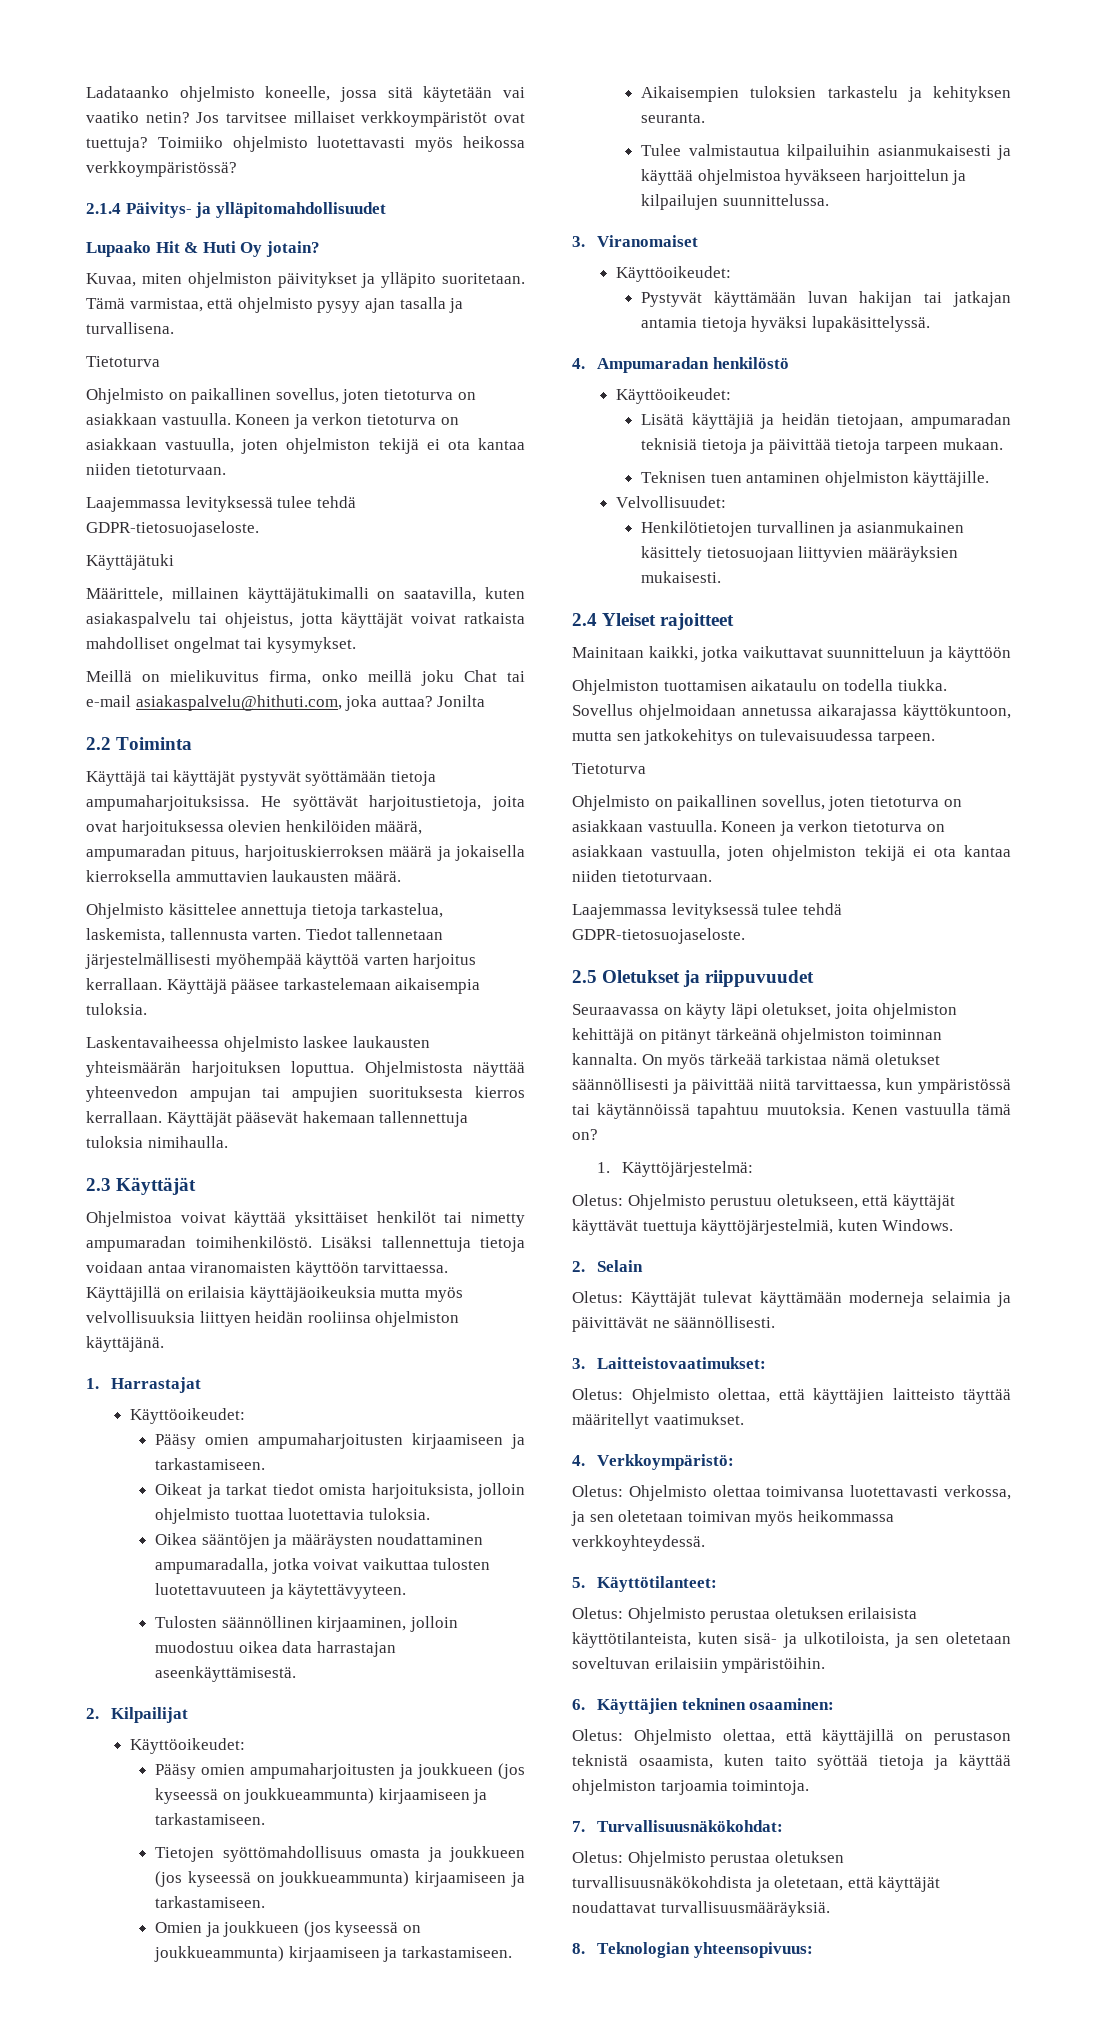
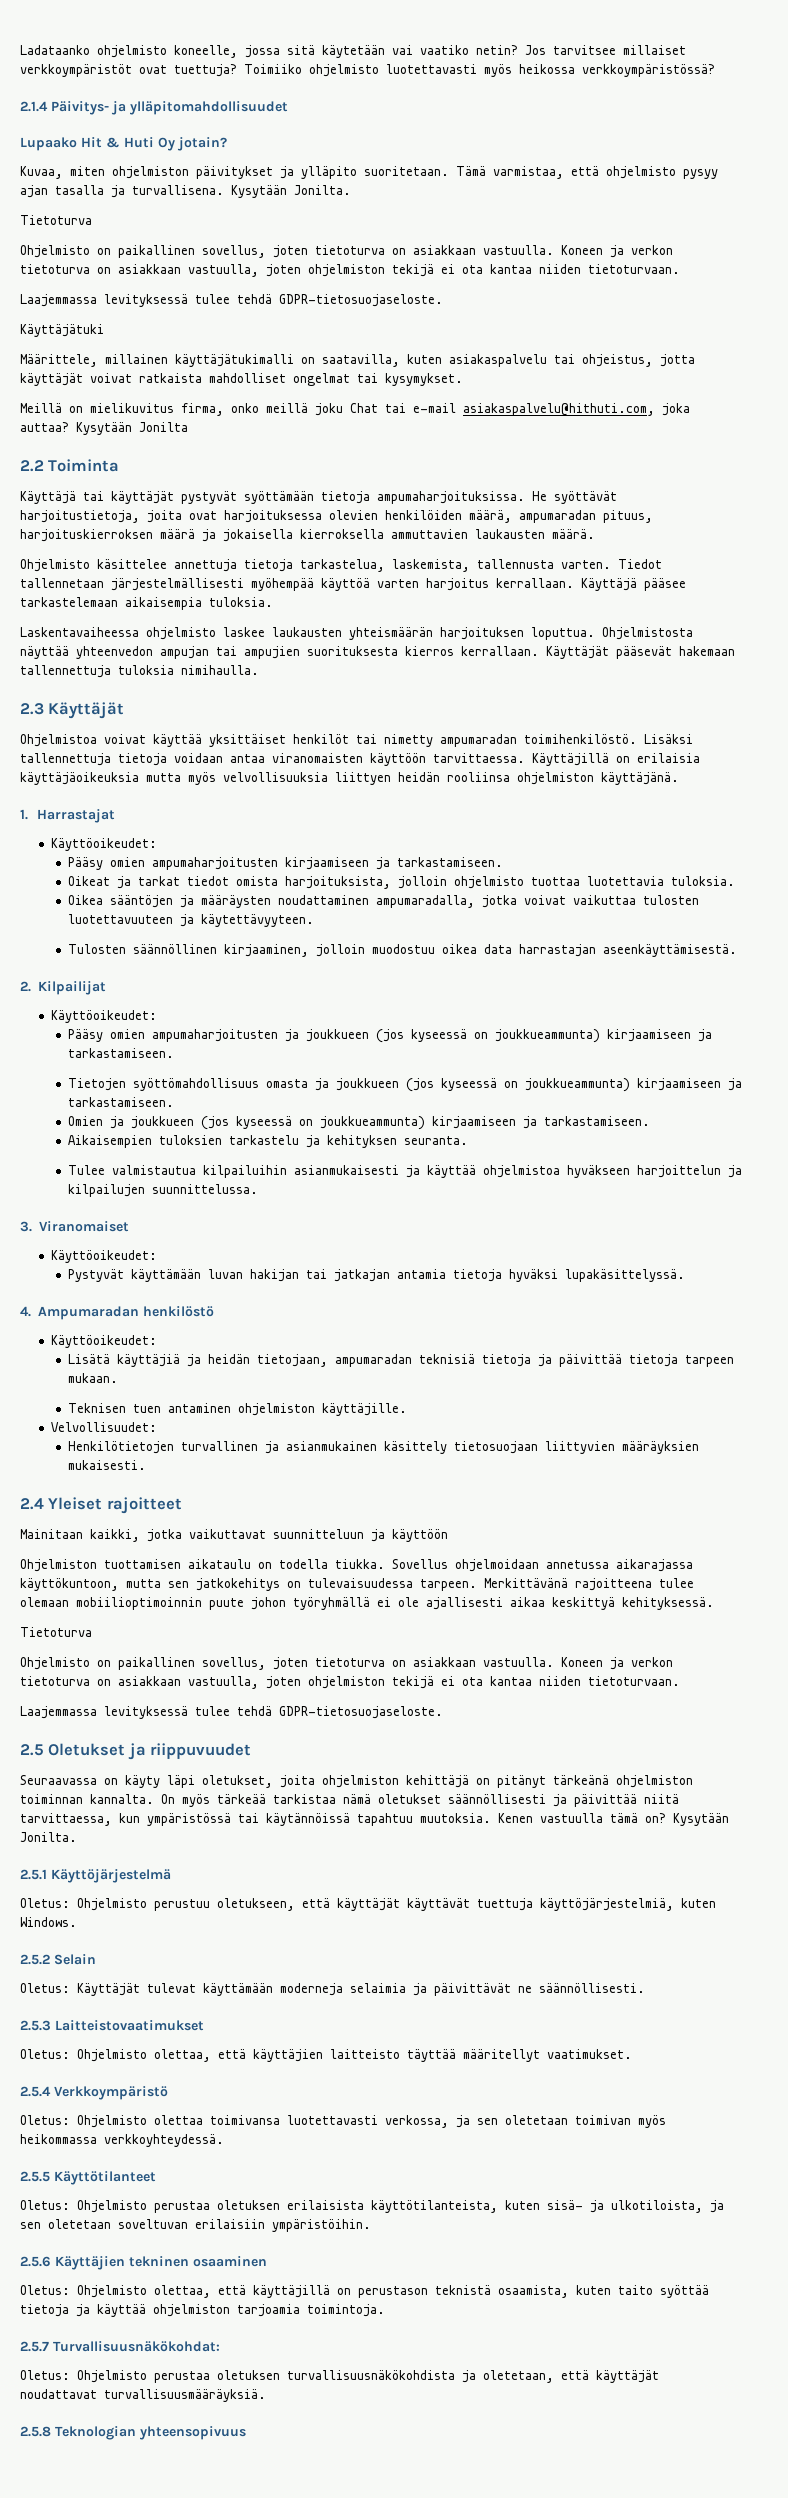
(174, 328) none -> [231,185,351,198] Kysytään Jonilta.
(433, 701) none -> [76,422,132,435] Kysytään
(935, 738) none -> [484,1578,694,1591] [20,1597,714,1610] Merkittävänä rajoitteena tulee olemaan mobiilioptimoinnin puute johon työryhmällä ei ole ajallisesti aikaa keskittyä kehityksessä.
[597,1161,754,1177] // 1. Käyttöjärjestelmä: -> [673,1813,729,1826] [20,1832,77,1842] [20,1869,171,1883] Kysytään Jonilta. // 2.5.1 Käyttöjärjestelmä
[572,1261,585,1272] 2. -> [20,1954,50,1965] 2.5.2
[572,1357,767,1369] 3. Laitteistovaatimukset: -> [20,2020,204,2031] 2.5.3 Laitteistovaatimukset
[572,1454,735,1470] 4. Verkkoympäristö: -> [20,2086,168,2100] 2.5.4 Verkkoympäristö
[572,1576,718,1592] 5. Käyttötilanteet: -> [20,2171,156,2185] 2.5.5 Käyttötilanteet
[572,1699,585,1710] 6. -> [20,2256,51,2267] 2.5.6
[749,1698,835,1710] osaaminen: -> [193,2256,267,2267] osaaminen
[572,1821,585,1832] 7. -> [20,2341,49,2352] 2.5.7
[572,1942,813,1958] 8. Teknologian yhteensopivuus: -> [20,2426,246,2440] 2.5.8 Teknologian yhteensopivuus

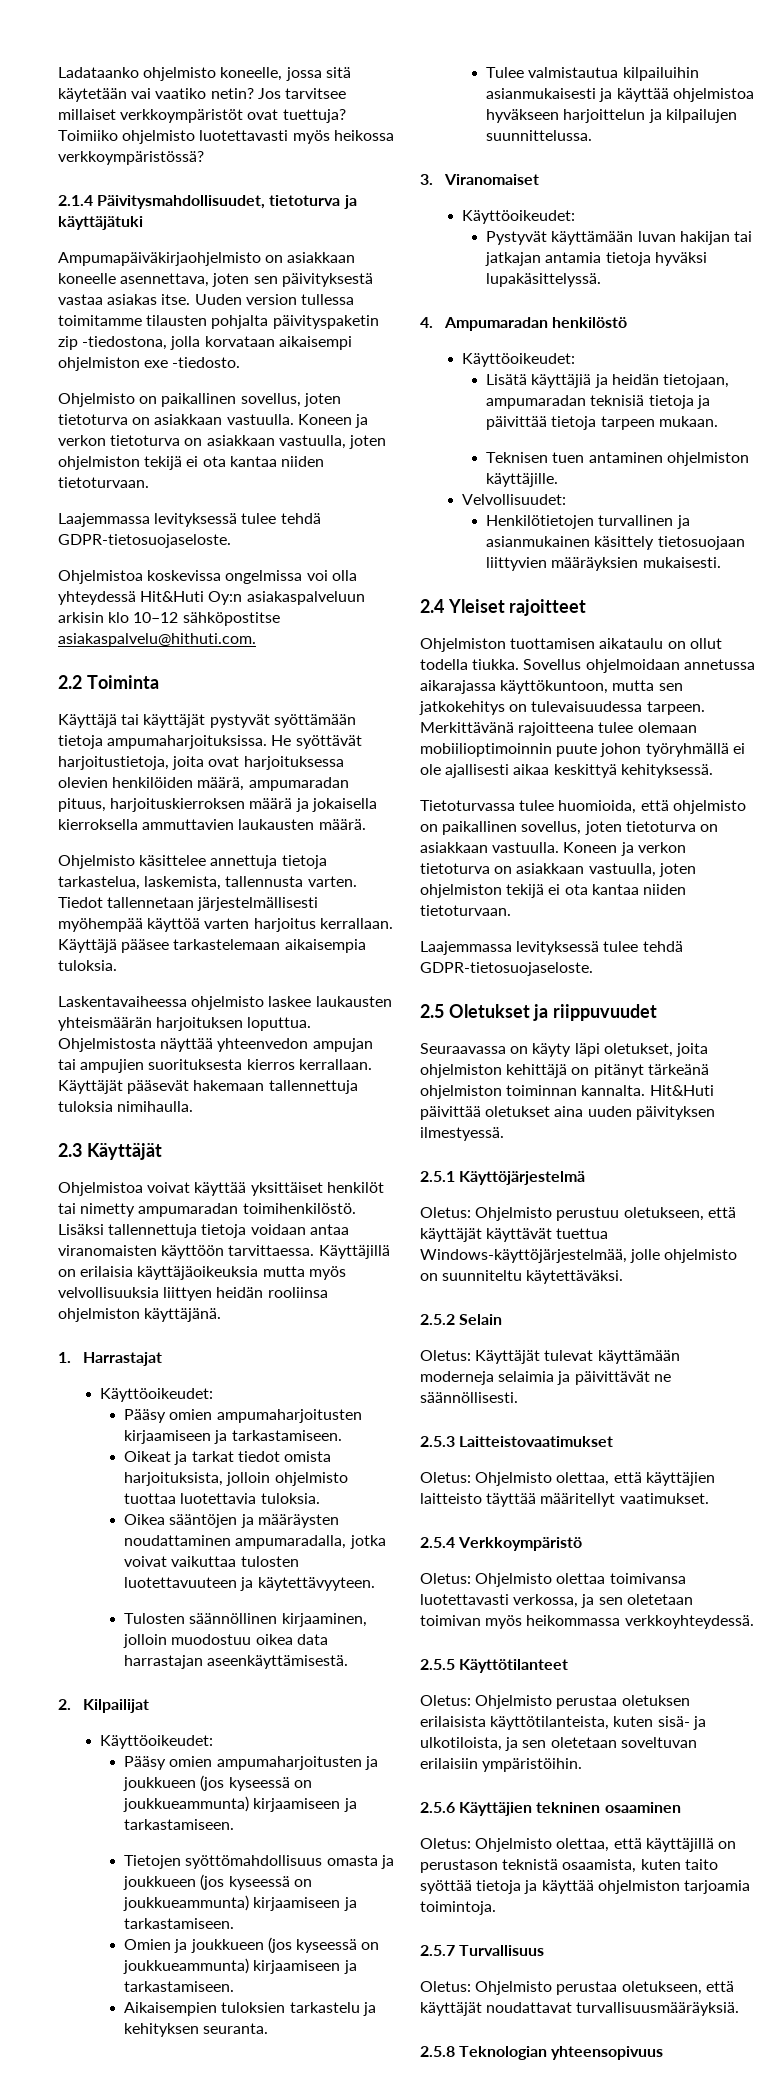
[51,101,288,115] [20,137,227,151] [20,166,718,179] [20,185,351,198] [20,215,92,225] Päivitys- ja ylläpitomahdollisuudet // Lupaako Hit & Huti Oy jotain? // Kuvaa, miten ohjelmiston päivitykset ja ylläpito suoritetaan. Tämä varmistaa, että ohjelmisto pysyy ajan tasalla ja turvallisena. Kysytään Jonilta. // Tietoturva -> [97,195,357,209] [58,216,143,230] [58,252,356,266] [58,273,373,287] [58,294,354,305] [58,315,379,329] [58,336,352,350] [58,357,241,371] Päivitysmahdollisuudet, tietoturva ja käyttäjätuki // Ampumapäiväkirjaohjelmisto on asiakkaan koneelle asennettava, joten sen päivityksestä vastaa asiakas itse. Uuden version tullessa toimitamme tilausten pohjalta päivityspaketin zip -tiedostona, jolla korvataan aikaisempi ohjelmiston exe -tiedosto.
[20,324,104,337] [20,354,695,367] [20,373,463,386] [20,403,690,416] [20,422,188,435] Käyttäjätuki // Määrittele, millainen käyttäjätukimalli on saatavilla, kuten asiakaspalvelu tai ohjeistus, jotta käyttäjät voivat ratkaista mahdolliset ongelmat tai kysymykset. // Meillä on mielikuvitus firma, onko meillä joku Chat tai e-mail asiakaspalvelu@hithuti.com, joka auttaa? Kysytään Jonilta -> [58,570,357,584] [58,591,365,605] [58,612,280,626] [58,633,256,647] Ohjelmistoa koskevissa ongelmissa voi olla yhteydessä Hit&Huti Oy:n asiakaspalveluun arkisin klo 10–12 sähköpostitse asiakaspalvelu@hithuti.com.
[20,1529,448,1542] // Mainitaan kaikki, jotka vaikuttavat suunnitteluun ja käyttöön -> (587, 607) none
(272, 1565) none -> [689,638,722,649] ollut
[20,1627,92,1637] [20,1657,90,1670] Tietoturva // Ohjelmisto -> [420,800,746,814] Tietoturvassa tulee huomioida, että ohjelmisto
[161,1794,679,1807] [20,1813,729,1826] [20,1832,77,1842] On myös tärkeää tarkistaa nämä oletukset säännöllisesti ja päivittää niitä tarvittaessa, kun ympäristössä tai käytännöissä tapahtuu muutoksia. Kenen vastuulla tämä on? Kysytään Jonilta. -> [649,1085,714,1096] [420,1106,715,1120] [420,1127,504,1141] Hit&Huti päivittää oletukset aina uuden päivityksen ilmestyessä.
[477,1898,716,1911] [20,1917,77,1927] tuettuja käyttöjärjestelmiä, kuten Windows. -> [556,1228,609,1239] [420,1249,738,1263] [420,1270,624,1284] tuettua Windows-käyttöjärjestelmää, jolle ohjelmisto on suunniteltu käytettäväksi.
[53,2341,220,2352] [20,2370,554,2383] Turvallisuusnäkökohdat: // Oletus: Ohjelmisto perustaa oletuksen turvallisuusnäkökohdista ja oletetaan, -> [459,1945,545,1956] [420,1981,702,1995] Turvallisuus // Oletus: Ohjelmisto perustaa oletukseen,

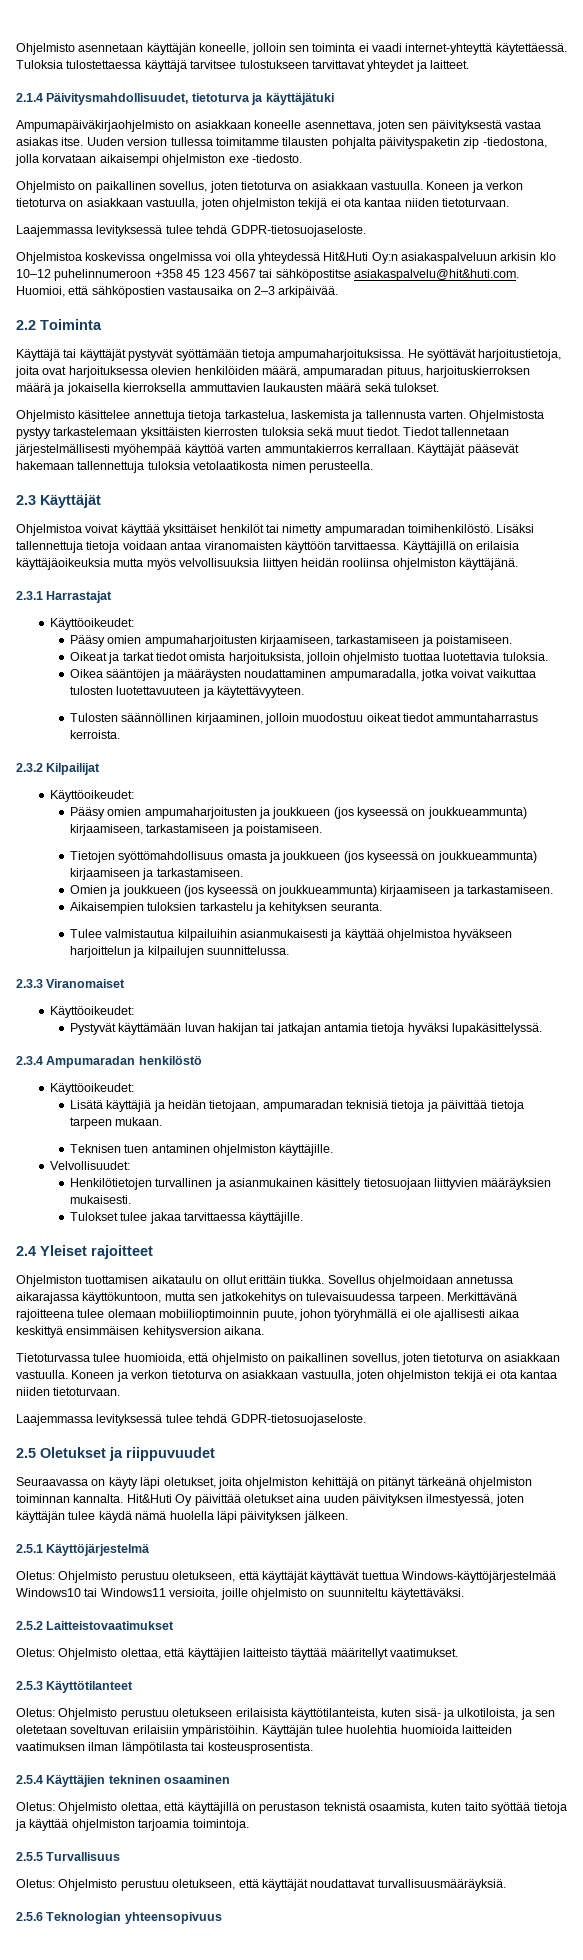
[58,67,351,81] [58,88,346,102] [58,109,346,123] [58,130,394,144] [58,151,204,165] Ladataanko ohjelmisto koneelle, jossa sitä käytetään vai vaatiko netin? Jos tarvitsee millaiset verkkoympäristöt ovat tuettuja? Toimiiko ohjelmisto luotettavasti myös heikossa verkkoympäristössä? -> [16,43,567,55] [16,60,469,72] Ohjelmisto asennetaan käyttäjän koneelle, jolloin sen toiminta ei vaadi internet-yhteyttä käytettäessä. Tuloksia tulostettaessa käyttäjä tarvitsee tulostukseen tarvittavat yhteydet ja laitteet.
[182,612,280,626] [58,633,256,647] sähköpostitse asiakaspalvelu@hithuti.com. -> [54,269,519,281] [16,286,339,298] puhelinnumeroon +358 45 123 4567 tai sähköpostitse asiakaspalvelu@hit&huti.com. Huomioi, että sähköpostien vastausaika on 2–3 arkipäivää.
[318,819,366,830] määrä. -> [326,383,439,392] määrä sekä tulokset.
[144,876,357,890] laskemista, tallennusta varten. -> [290,410,545,422] [16,427,400,439] laskemista ja tallennusta varten. Ohjelmistosta pystyy tarkastelemaan yksittäisten kierrosten tuloksia sekä muut tiedot.
[253,918,393,932] [58,939,366,953] [58,960,117,971] [58,996,392,1010] [58,1017,312,1031] [58,1038,373,1052] [58,1059,295,1073] harjoitus kerrallaan. Käyttäjä pääsee tarkastelemaan aikaisempia tuloksia. // Laskentavaiheessa ohjelmisto laskee laukausten yhteismäärän harjoituksen loputtua. Ohjelmistosta näyttää yhteenvedon ampujan tai ampujien suorituksesta kierros -> [264,444,353,453] ammuntakierros
[117,1101,194,1112] nimihaulla. -> [193,461,373,473] vetolaatikosta nimen perusteella.
[58,1352,71,1363] 1. -> [16,591,43,600] 2.3.1
[124,1430,342,1444] kirjaamiseen ja tarkastamiseen. -> [259,635,513,647] kirjaamiseen, tarkastamiseen ja poistamiseen.
[255,1634,328,1645] [124,1655,349,1669] [58,1699,71,1710] oikea data harrastajan aseenkäyttämisestä. // 2. -> [366,713,539,722] [69,730,120,739] [16,763,43,772] oikeat tiedot ammuntaharrastus kerroista. // 2.3.2
[253,1798,357,1812] [124,1819,235,1830] kirjaamiseen ja tarkastamiseen. -> [69,824,322,836] kirjaamiseen, tarkastamiseen ja poistamiseen.
[420,174,433,185] 3. -> [16,979,43,988] 2.3.3
[420,317,433,328] 4. -> [16,1056,43,1065] 2.3.4
(721, 562) none -> [69,1212,304,1224] // Tulokset tulee jakaa tarvittaessa käyttäjille.
[420,659,468,670] todella -> [248,1275,286,1284] erittäin
[556,743,598,757] puute -> [262,1309,297,1321] puute,
[620,764,713,778] kehityksessä. -> [66,1326,265,1338] ensimmäisen kehitysversion aikana.
(714, 1090) none -> [175,1494,193,1506] Oy
[420,1127,504,1141] ilmestyessä. -> [426,1494,524,1506] [16,1511,348,1523] ilmestyessä, joten käyttäjän tulee käydä nämä huolella läpi päivityksen jälkeen.
[420,1249,661,1263] Windows-käyttöjärjestelmää, jolle -> [402,1571,556,1583] [16,1588,248,1600] Windows-käyttöjärjestelmää Windows10 tai Windows11 versioita, joille
[459,1314,503,1325] [420,1350,680,1364] [420,1371,671,1385] [420,1392,518,1403] [420,1436,455,1447] Selain // Oletus: Käyttäjät tulevat käyttämään moderneja selaimia ja päivittävät ne säännöllisesti. // 2.5.3 -> (43, 1625) none
[420,1537,583,1551] [420,1573,686,1587] [420,1594,693,1608] [420,1615,754,1629] [420,1659,455,1670] 2.5.4 Verkkoympäristö // Oletus: Ohjelmisto olettaa toimivansa luotettavasti verkossa, ja sen oletetaan toimivan myös heikommassa verkkoyhteydessä. // 2.5.5 -> [16,1681,43,1690] 2.5.3
[556,1695,690,1709] perustaa oletuksen -> [120,1708,233,1720] perustuu oletukseen
[420,1802,455,1813] // 2.5.6 -> [261,1725,512,1737] [16,1742,313,1754] [16,1775,43,1784] Käyttäjän tulee huolehtia huomioida laitteiden vaatimuksen ilman lämpötilasta tai kosteusprosentista. // 2.5.4
[420,1945,455,1956] 2.5.7 -> [16,1852,43,1861] 2.5.5
[556,1981,618,1995] perustaa -> [120,1879,169,1891] perustuu
[420,2046,455,2057] 2.5.8 -> [16,1912,43,1921] 2.5.6

